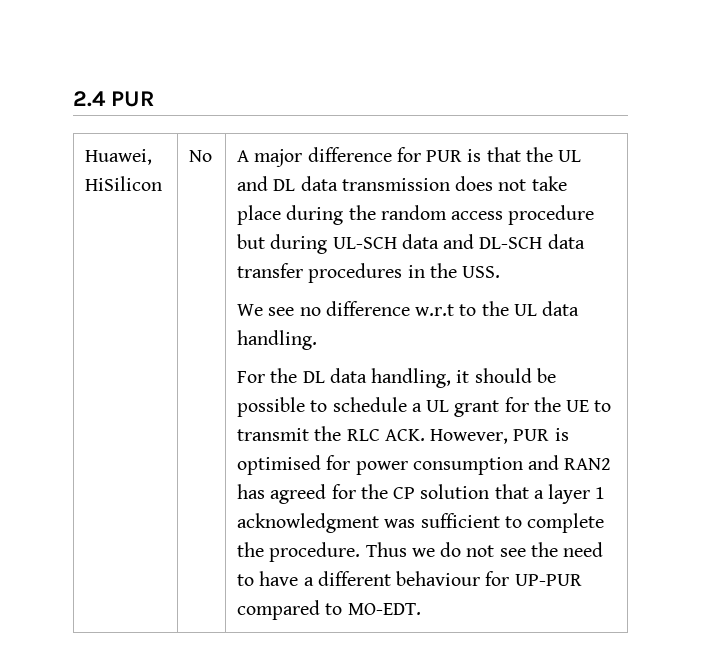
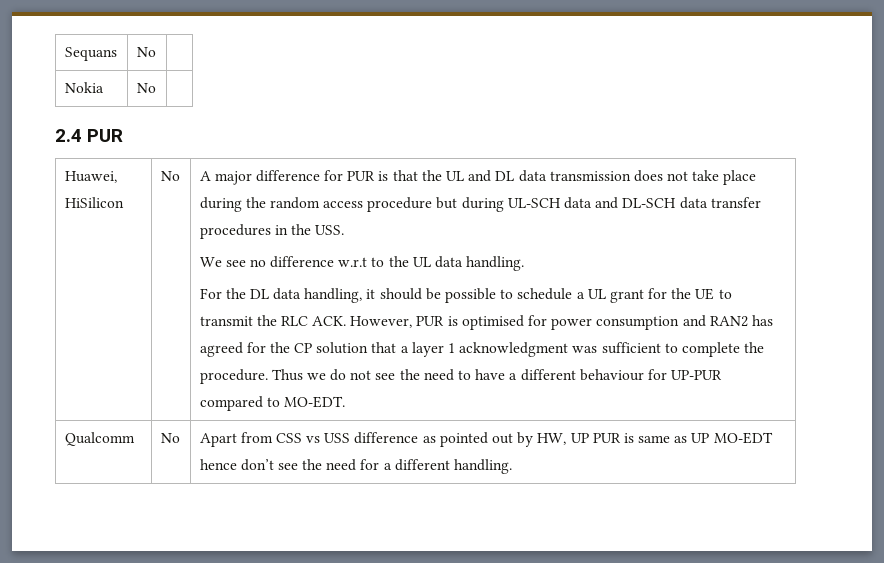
(73, 99) none -> [64,47,117,61] [136,47,156,57] [64,82,104,93] [136,83,156,93] Sequans | No | // Nokia | No | //
(421, 609) none -> [64,432,135,446] [160,433,180,443] [199,432,773,447] [199,459,513,474] // Qualcomm | No | Apart from CSS vs USS difference as pointed out by HW, UP PUR is same as UP MO-EDT hence don’t see the need for a different handling.

